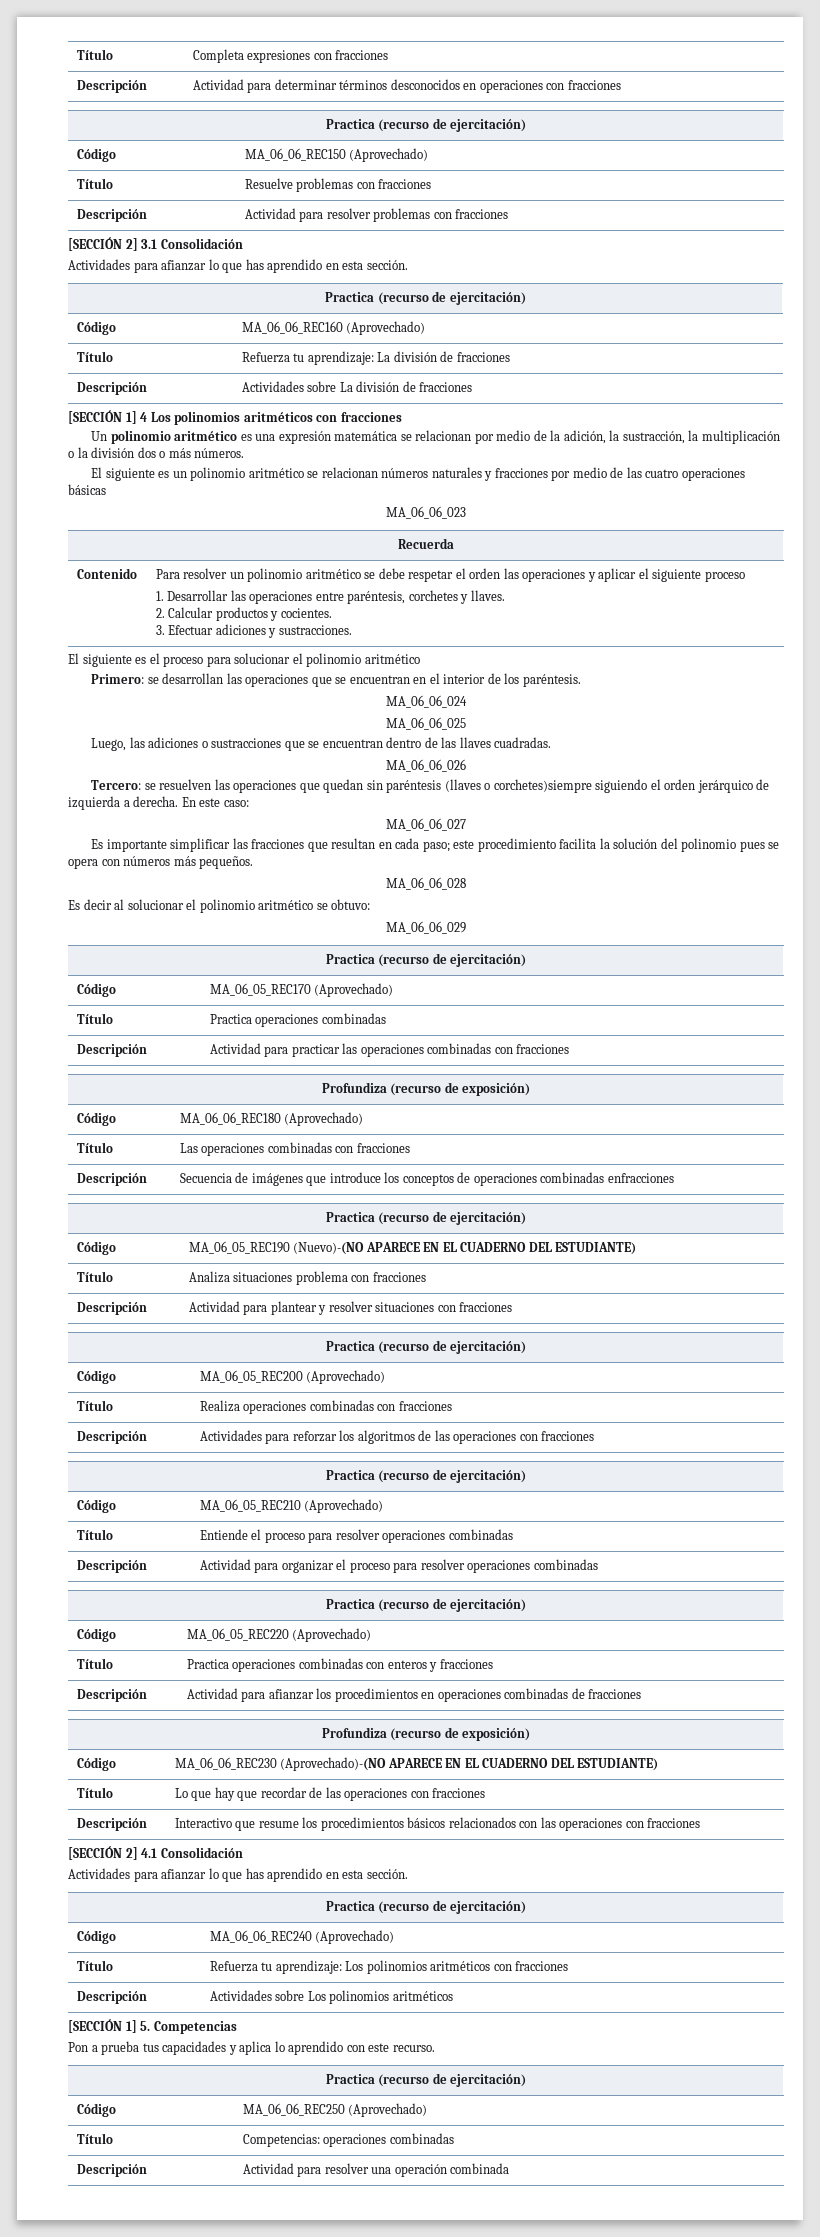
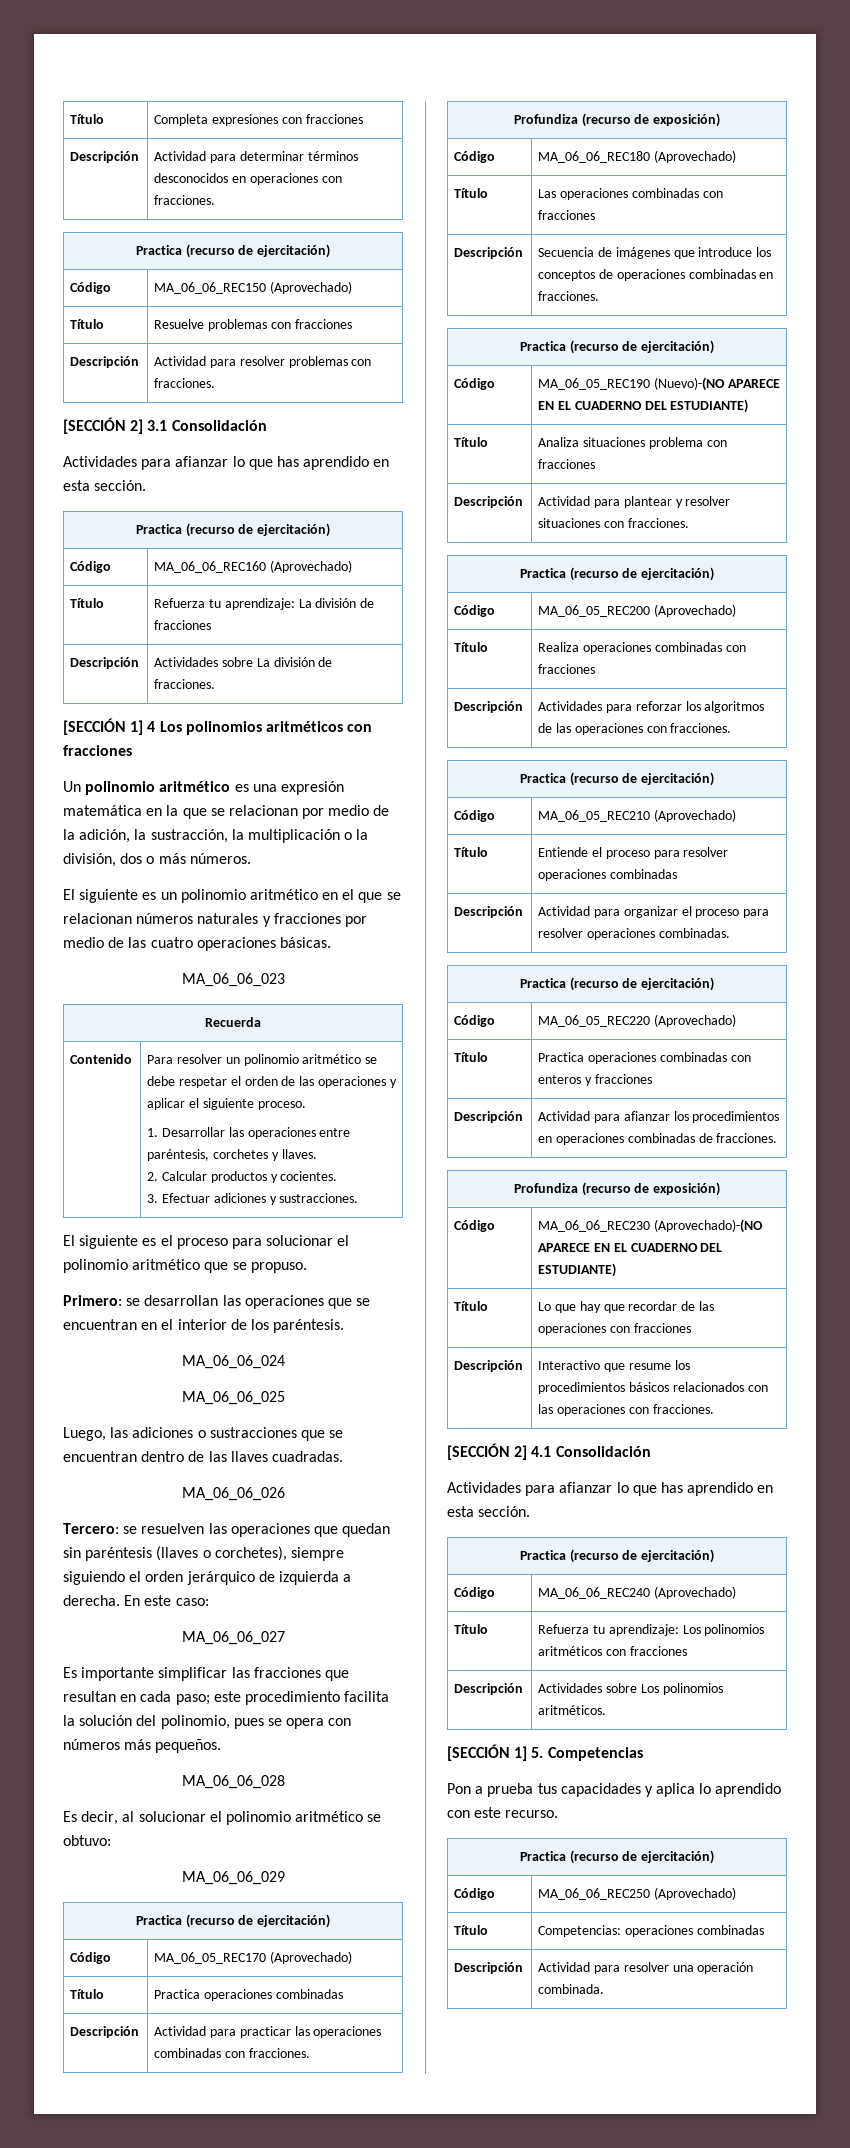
[567,80,621,90] fracciones -> [154,195,216,205] fracciones.
[455,209,509,219] fracciones -> [154,378,216,388] fracciones.
[419,382,473,392] fracciones -> [154,679,216,689] fracciones.
(398, 436) none -> [146,805,207,819] en la que
[91,447,135,458] división -> [63,853,116,867] división,
(304, 473) none -> [322,889,383,903] en el que
[68,484,106,495] básicas -> [279,937,331,948] básicas.
(501, 573) none -> [281,1076,296,1086] de
[704,571,745,582] proceso -> [257,1101,306,1110] proceso.
(420, 659) none -> [204,1262,307,1273] que se propuso.
[493,779,592,793] corchetes)siempre -> [214,1546,344,1561] corchetes), siempre
[681,838,737,852] polinomio -> [160,1715,230,1729] polinomio,
[83,899,112,910] decir -> [81,1811,119,1825] decir,
[516,1044,570,1054] fracciones -> [248,2048,310,2058] fracciones.
[607,1173,674,1183] enfracciones -> [759,272,774,279] [538,291,600,301] en fracciones.
[459,1302,513,1312] fracciones -> [627,518,689,528] fracciones.
[541,1431,595,1441] fracciones -> [670,723,732,733] fracciones.
[533,1559,598,1570] combinadas -> [658,928,730,938] combinadas.
[588,1689,642,1699] fracciones -> [716,1133,778,1143] fracciones.
[647,1818,701,1828] fracciones -> [652,1404,714,1414] fracciones.
[392,1991,453,2001] aritméticos -> [538,1705,607,1715] aritméticos.
[450,2163,510,2174] combinada -> [538,1984,605,1994] combinada.

